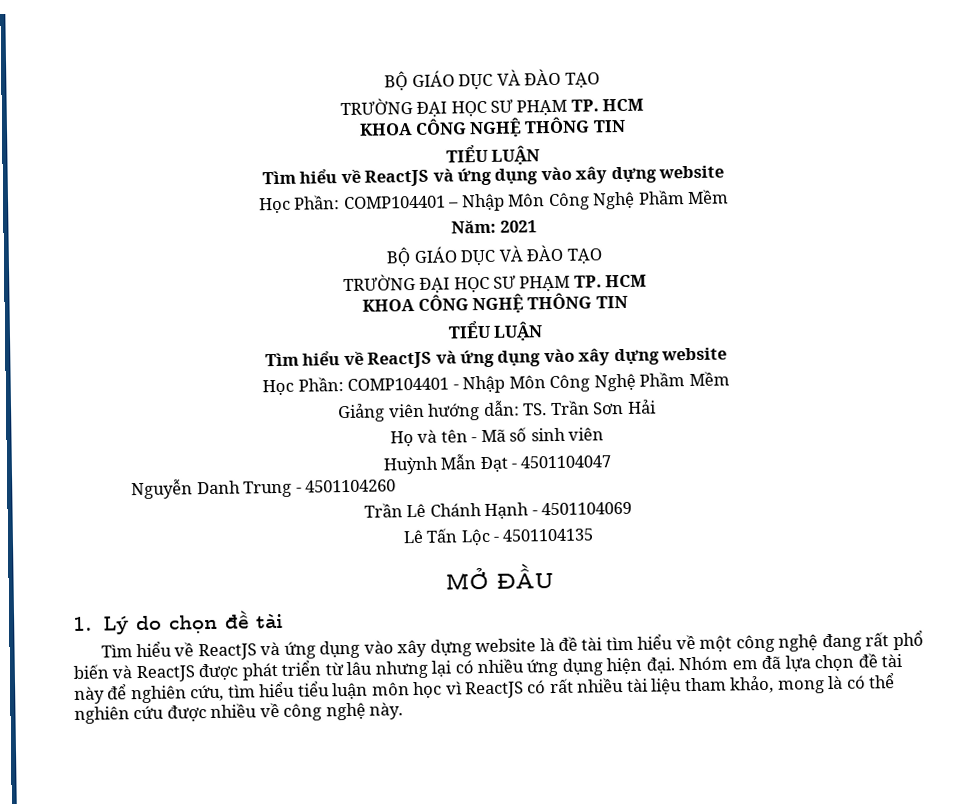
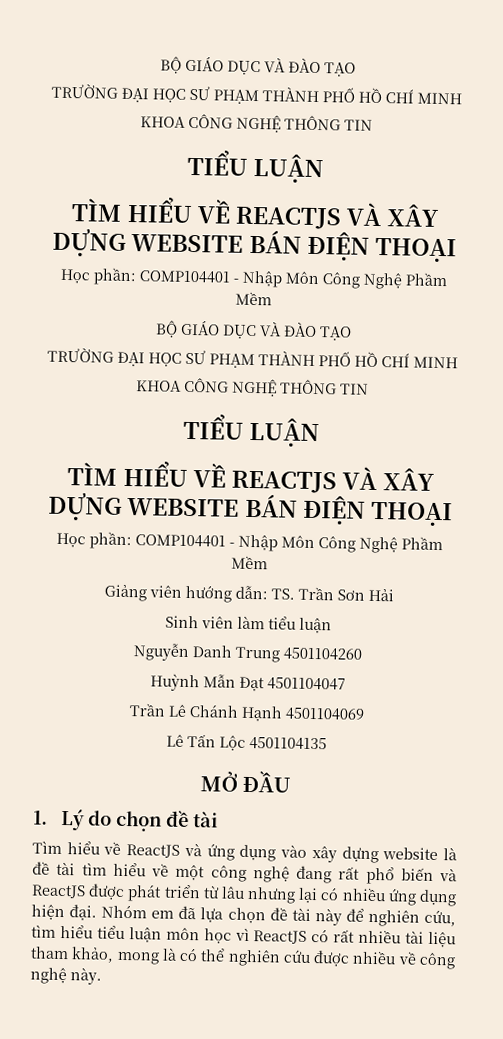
[570,98,645,112] [359,116,626,138] [445,144,541,165] [261,165,725,187] [258,189,730,214] [451,219,537,234] TP. HCM // KHOA CÔNG NGHỆ THÔNG TIN // TIỂU LUẬN // Tìm hiểu về ReactJS và ứng dụng vào xây dựng website // Học Phần: COMP104401 – Nhập Môn Công Nghệ Phầm Mềm // Năm: 2021 -> [262,86,462,105] [140,113,373,133] [186,149,325,184] [71,196,439,230] [52,227,457,263] [60,267,447,290] [235,291,272,306] THÀNH PHỐ HỒ CHÍ MINH // KHOA CÔNG NGHỆ THÔNG TIN // TIỂU LUẬN // TÌM HIỂU VỀ REACTJS VÀ XÂY DỰNG WEBSITE BÁN ĐIỆN THOẠI // Học phần: COMP104401 - Nhập Môn Công Nghệ Phầm Mềm
[573,274,648,288] [362,292,628,314] [447,320,544,341] [264,347,728,369] [262,377,344,396] TP. HCM // KHOA CÔNG NGHỆ THÔNG TIN // TIỂU LUẬN // Tìm hiểu về ReactJS và ứng dụng vào xây dựng website // Học Phần: -> [258,350,458,369] [136,377,369,397] [182,413,321,448] [67,460,434,494] [47,491,453,527] [56,531,132,550] THÀNH PHỐ HỒ CHÍ MINH // KHOA CÔNG NGHỆ THÔNG TIN // TIỂU LUẬN // TÌM HIỂU VỀ REACTJS VÀ XÂY DỰNG WEBSITE BÁN ĐIỆN THOẠI // Học phần:
[389,427,605,447] Họ và tên - Mã số sinh viên -> [165,615,332,634] [133,643,362,663] Sinh viên làm tiểu luận // Nguyễn Danh Trung 4501104260
[510,463,517,469] - -> (265, 684) none
[131,479,396,500] // Nguyễn Danh Trung - 4501104260 -> (346, 684) none
[531,510,538,516] - -> (283, 713) none
[492,536,500,542] - -> (246, 743) none

